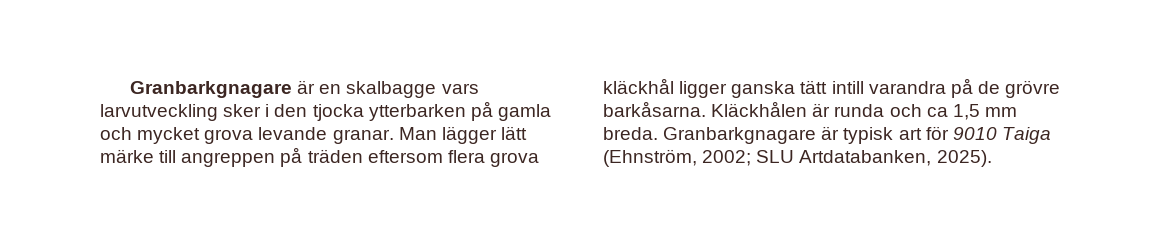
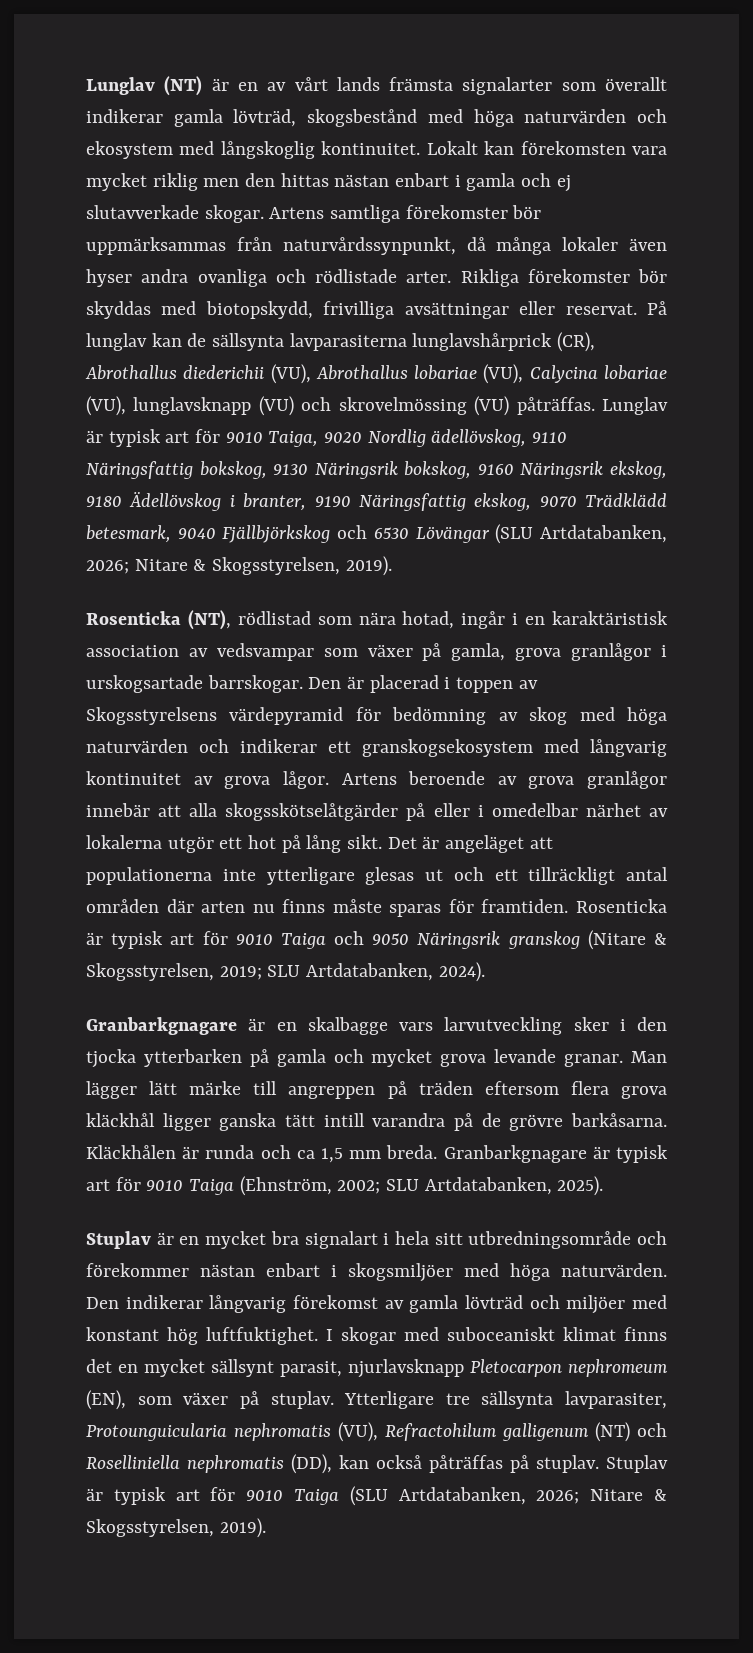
(130, 89) none -> [86,76,667,96] [86,109,667,127] [86,141,667,159] [86,173,571,192] [86,205,542,223] [86,237,667,255] [86,269,667,287] [86,301,667,319] [86,332,596,352] [85,364,667,384] [86,396,668,416] [86,429,568,447] [86,461,667,479] [86,491,667,511] [86,524,667,544] [86,556,392,576] [86,610,669,630] [86,643,668,661] [86,675,538,693] [86,707,668,725] [86,739,667,757] [86,771,667,789] [86,803,668,821] [86,835,553,853] [86,867,668,885] [86,899,667,917] [86,930,667,950] [86,962,485,982] Lunglav (NT) är en av vårt lands främsta signalarter som överallt indikerar gamla lövträd, skogsbestånd med höga naturvärden och ekosystem med långskoglig kontinuitet. Lokalt kan förekomsten vara mycket riklig men den hittas nästan enbart i gamla och ej slutavverkade skogar. Artens samtliga förekomster bör uppmärksammas från naturvårdssynpunkt, då många lokaler även hyser andra ovanliga och rödlistade arter. Rikliga förekomster bör skyddas med biotopskydd, frivilliga avsättningar eller reservat. På lunglav kan de sällsynta lavparasiterna lunglavshårprick (CR), Abrothallus diederichii (VU), Abrothallus lobariae (VU), Calycina lobariae (VU), lunglavsknapp (VU) och skrovelmössing (VU) påträffas. Lunglav är typisk art för 9010 Taiga, 9020 Nordlig ädellövskog, 9110 Näringsfattig bokskog, 9130 Näringsrik bokskog, 9160 Näringsrik ekskog, 9180 Ädellövskog i branter, 9190 Näringsfattig ekskog, 9070 Trädklädd betesmark, 9040 Fjällbjörkskog och 6530 Lövängar (SLU Artdatabanken, 2026; Nitare & Skogsstyrelsen, 2019). // Rosenticka (NT), rödlistad som nära hotad, ingår i en karaktäristisk association av vedsvampar som växer på gamla, grova granlågor i urskogsartade barrskogar. Den är placerad i toppen av Skogsstyrelsens värdepyramid för bedömning av skog med höga naturvärden och indikerar ett granskogsekosystem med långvarig kontinuitet av grova lågor. Artens beroende av grova granlågor innebär att alla skogsskötselåtgärder på eller i omedelbar närhet av lokalerna utgör ett hot på lång sikt. Det är angeläget att populationerna inte ytterligare glesas ut och ett tillräckligt antal områden där arten nu finns måste sparas för framtiden. Rosenticka är typisk art för 9010 Taiga och 9050 Näringsrik granskog (Nitare & Skogsstyrelsen, 2019; SLU Artdatabanken, 2024). //
(992, 158) none -> [86,1231,667,1249] [86,1263,667,1282] [86,1295,668,1314] [86,1327,667,1345] [86,1359,668,1378] [86,1390,667,1410] [86,1422,667,1442] [86,1454,668,1474] [86,1486,667,1506] [86,1518,266,1538] // Stuplav är en mycket bra signalart i hela sitt utbredningsområde och förekommer nästan enbart i skogsmiljöer med höga naturvärden. Den indikerar långvarig förekomst av gamla lövträd och miljöer med konstant hög luftfuktighet. I skogar med suboceaniskt klimat finns det en mycket sällsynt parasit, njurlavsknapp Pletocarpon nephromeum (EN), som växer på stuplav. Ytterligare tre sällsynta lavparasiter, Protounguicularia nephromatis (VU), Refractohilum galligenum (NT) och Roselliniella nephromatis (DD), kan också påträffas på stuplav. Stuplav är typisk art för 9010 Taiga (SLU Artdatabanken, 2026; Nitare & Skogsstyrelsen, 2019).

